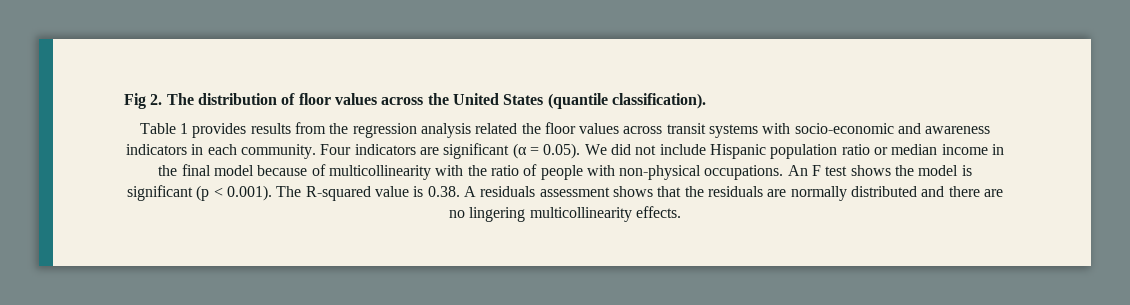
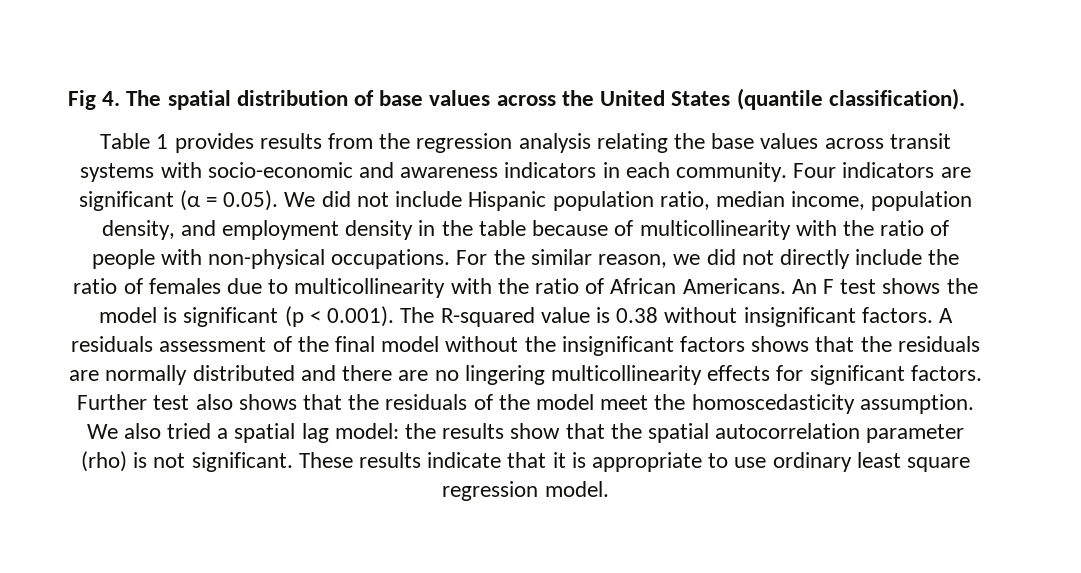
[150,93,194,105] 2. The -> [102,90,231,110] 4. The spatial
[298,93,331,105] floor -> [379,90,424,106] base
[475,122,576,134] related the floor -> [596,133,755,153] relating the base
[841,144,1004,155] [158,164,254,176] ratio or median income in the final model -> [659,191,973,211] [101,220,526,240] ratio, median income, population density, and employment density in the table
(784, 172) none -> [456,249,960,269] [73,278,786,298] For the similar reason, we did not directly include the ratio of females due to multicollinearity with the ratio of African Americans.
[427,186,610,197] 0.38. A residuals assessment -> [616,307,953,327] [71,336,746,356] 0.38 without insignificant factors. A residuals assessment of the final model without the insignificant factors
[635,206,681,218] effects. -> [707,365,982,385] [77,394,974,414] [86,423,965,443] [80,451,971,472] [442,481,609,501] effects for significant factors. Further test also shows that the residuals of the model meet the homoscedasticity assumption. We also tried a spatial lag model: the results show that the spatial autocorrelation parameter (rho) is not significant. These results indicate that it is appropriate to use ordinary least square regression model.

